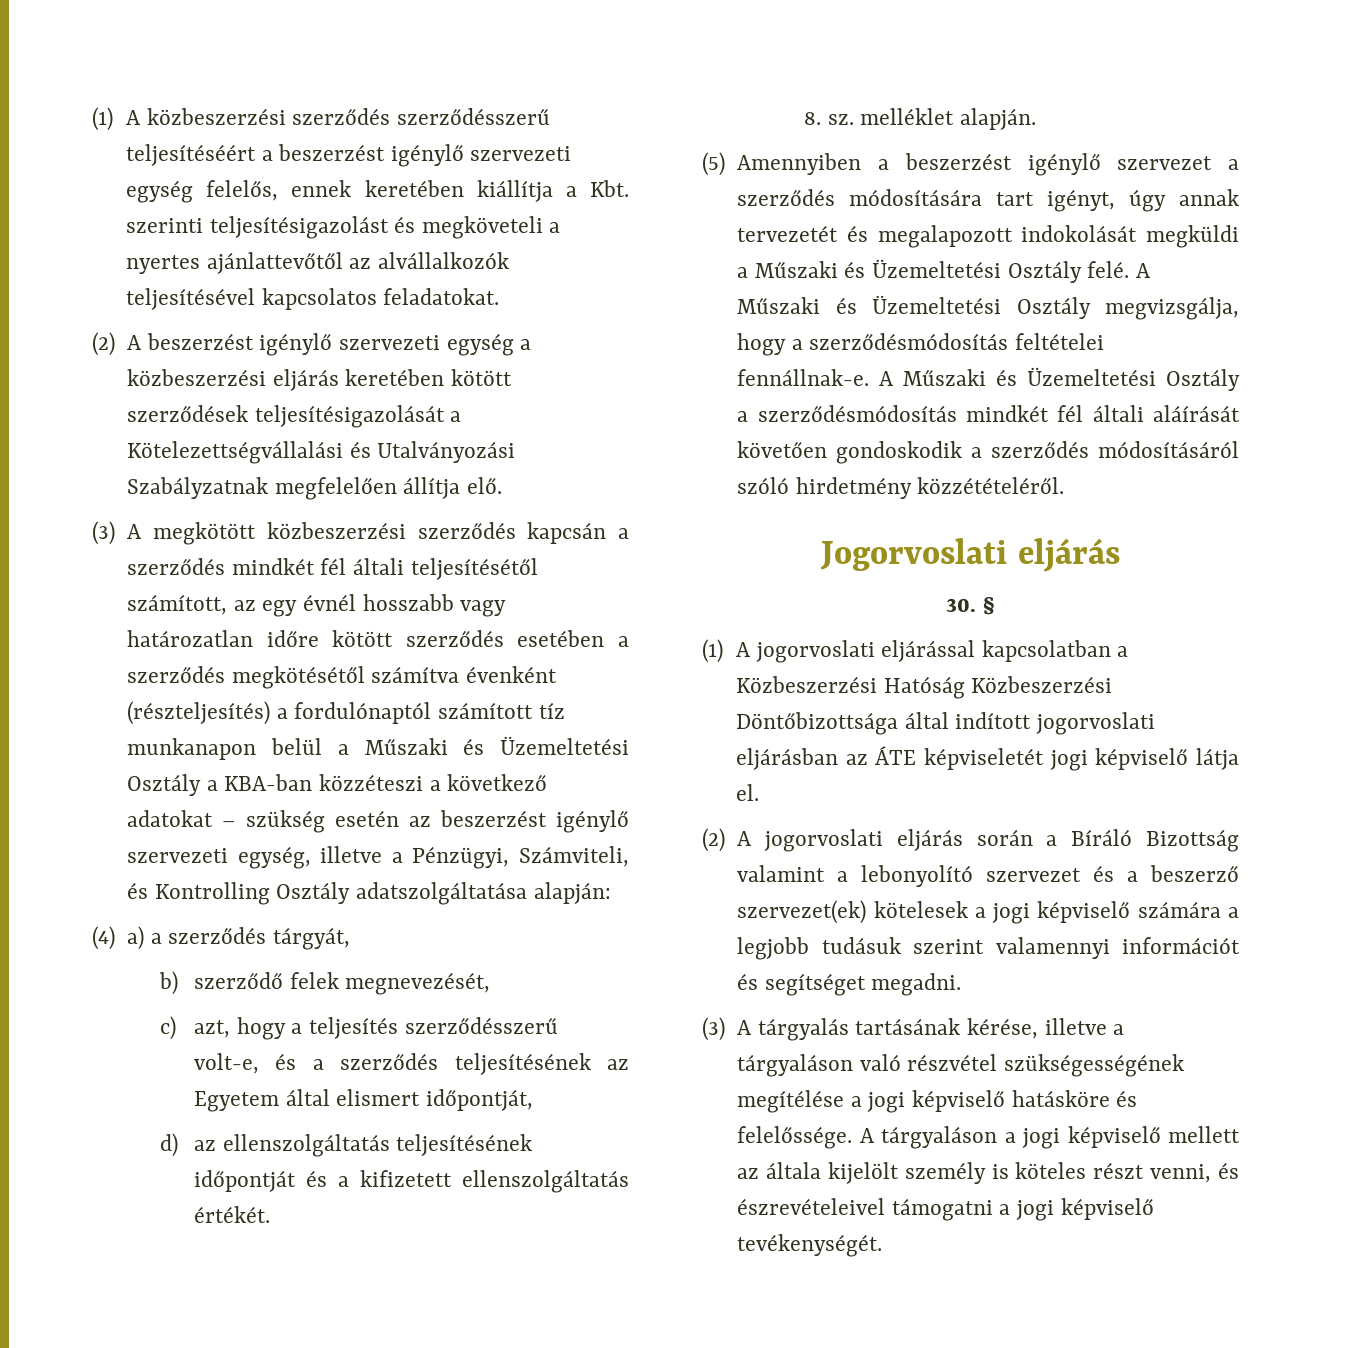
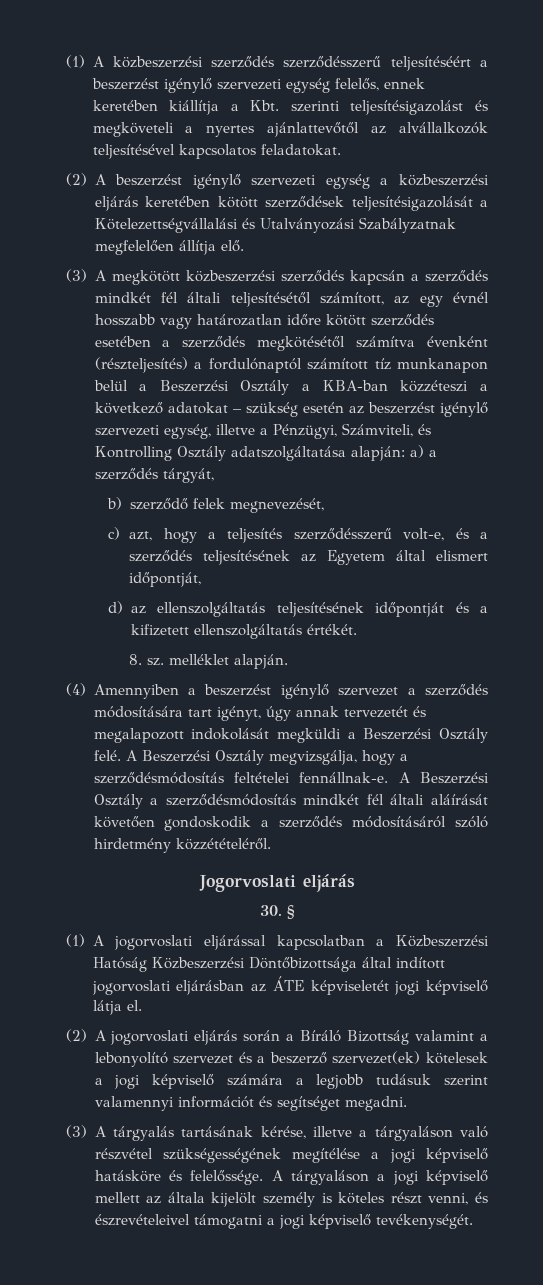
[364,736,629,755] Műszaki és Üzemeltetési -> [159,380,229,392] Beszerzési
[92,926,115,950] // (4) -> (405, 453) none
[702,152,725,176] (5) -> [66,683,86,696] (4)
[754,259,1151,283] [737,295,1002,314] Műszaki és Üzemeltetési Osztály felé. A Műszaki és Üzemeltetési -> [363,728,488,743] [93,750,211,762] Beszerzési Osztály felé. A Beszerzési
[903,367,1157,386] Műszaki és Üzemeltetési -> [420,772,489,784] Beszerzési

